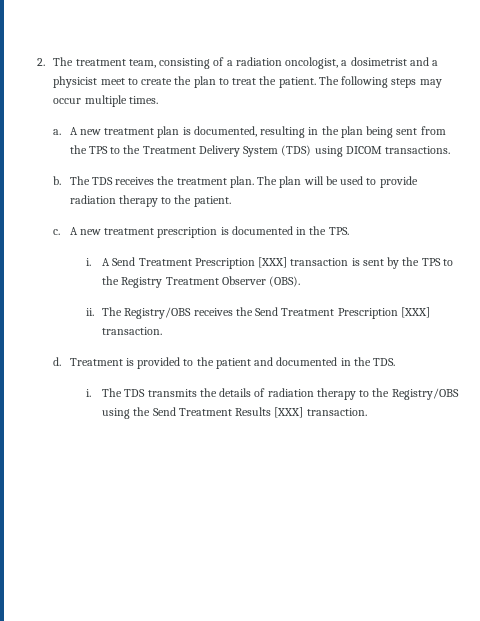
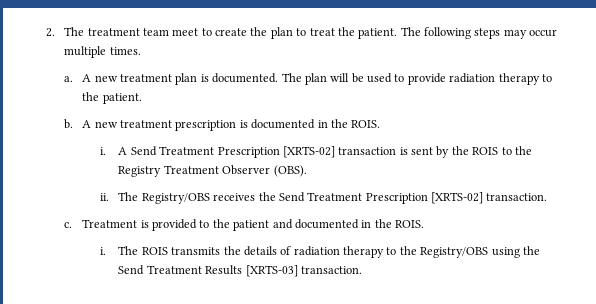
[128,57,439,69] [53,76,98,88] team, consisting of a radiation oncologist, a dosimetrist and a physicist -> [142,28,169,36] team
[193,126,446,138] [69,145,451,157] [53,176,254,188] documented, resulting in the plan being sent from the TPS to the Treatment Delivery System (TDS) using DICOM transactions. // b. The TDS receives the treatment plan. -> [212,73,279,83] documented.
[53,229,61,235] c. -> [64,119,74,129] b.
[328,227,349,235] TPS. -> [351,120,381,128] ROIS.
[258,257,288,268] [XXX] -> [282,146,335,158] [XRTS-02]
[421,258,441,266] TPS -> [472,147,499,155] ROIS
[400,307,430,318] [XXX] -> [431,192,484,204] [XRTS-02]
[53,357,62,366] d. -> [64,222,73,228] c.
[373,358,396,366] TDS. -> [395,220,425,228] ROIS.
[124,389,146,397] TDS -> [141,247,168,255] ROIS
[274,407,304,418] [XXX] -> [245,265,298,277] [XRTS-03]

